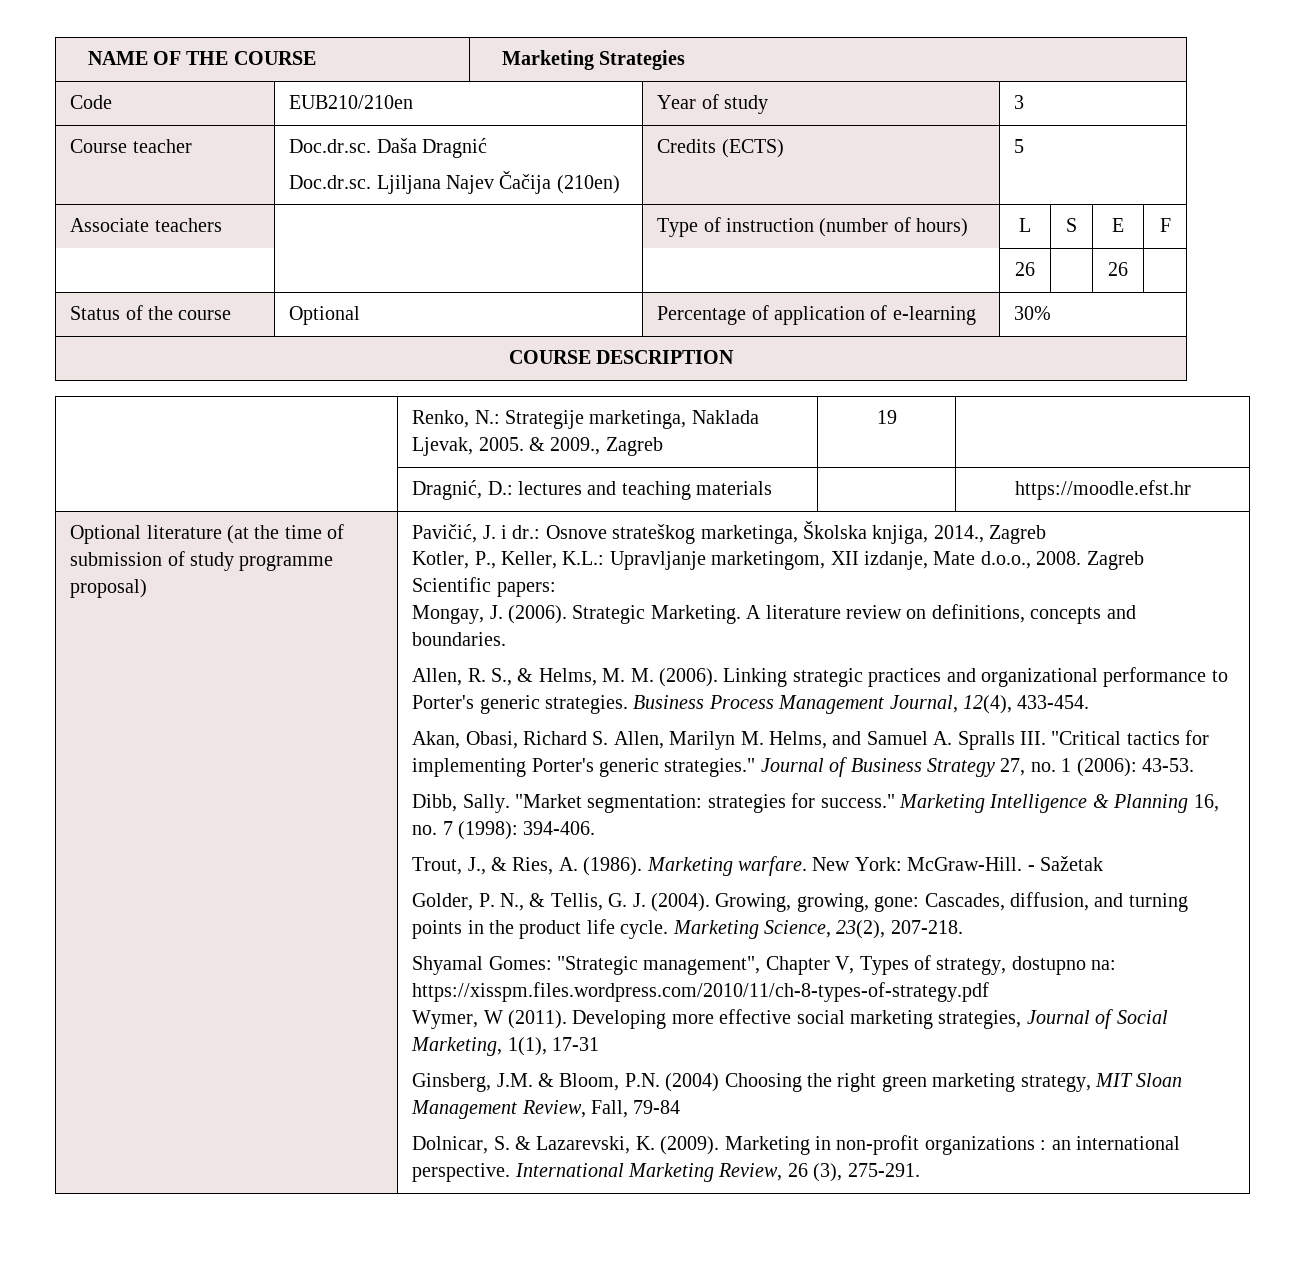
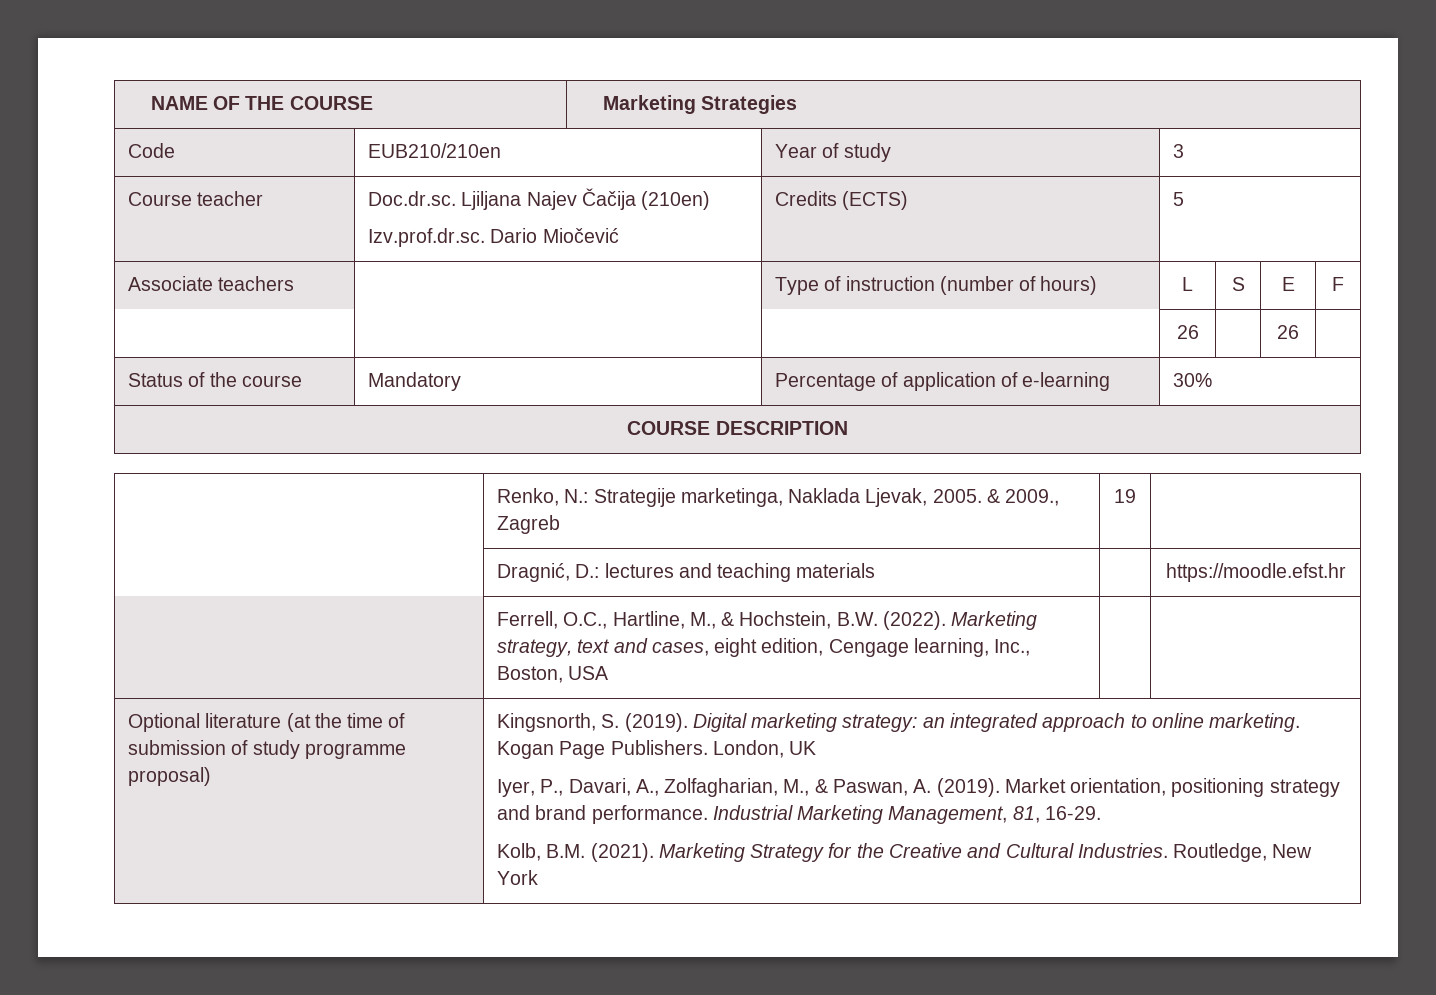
[376,138,487,158] [289,175,372,189] Daša Dragnić // Doc.dr.sc. -> (457, 198) none
(620, 184) none -> [368,228,619,247] // Izv.prof.dr.sc. Dario Miočević
[289,306,361,325] Optional -> [368,372,462,391] Mandatory
(1191, 490) none -> [497,611,1038,630] [497,638,1031,657] [497,666,609,683] // | Ferrell, O.C., Hartline, M., & Hochstein, B.W. (2022). Marketing strategy, text and cases, eight edition, Cengage learning, Inc., Boston, USA | |
[412,521,1047,544] [412,551,1144,570] [412,577,556,597] [412,604,1136,624] [412,632,507,646] [412,667,1228,687] [412,695,1090,714] [412,730,1210,750] [412,757,1194,777] [412,793,1219,813] [412,821,596,840] [412,856,1103,876] [412,892,1188,912] [412,919,963,939] [412,955,1117,975] [412,982,990,1002] [412,1009,1168,1029] [411,1037,599,1056] [412,1073,1183,1092] [411,1100,681,1119] [412,1135,1180,1155] [412,1163,920,1182] Pavičić, J. i dr.: Osnove strateškog marketinga, Školska knjiga, 2014., Zagreb // Kotler, P., Keller, K.L.: Upravljanje marketingom, XII izdanje, Mate d.o.o., 2008. Zagreb // Scientific papers: // Mongay, J. (2006). Strategic Marketing. A literature review on definitions, concepts and boundaries. // Allen, R. S., & Helms, M. M. (2006). Linking strategic practices and organizational performance to Porter's generic strategies. Business Process Management Journal, 12(4), 433-454. // Akan, Obasi, Richard S. Allen, Marilyn M. Helms, and Samuel A. Spralls III. "Critical tactics for implementing Porter's generic strategies." Journal of Business Strategy 27, no. 1 (2006): 43-53. // Dibb, Sally. "Market segmentation: strategies for success." Marketing Intelligence & Planning 16, no. 7 (1998): 394-406. // Trout, J., & Ries, A. (1986). Marketing warfare. New York: McGraw-Hill. - Sažetak // Golder, P. N., & Tellis, G. J. (2004). Growing, growing, gone: Cascades, diffusion, and turning points in the product life cycle. Marketing Science, 23(2), 207-218. // Shyamal Gomes: "Strategic management", Chapter V, Types of strategy, dostupno na: https://xisspm.files.wordpress.com/2010/11/ch-8-types-of-strategy.pdf // Wymer, W (2011). Developing more effective social marketing strategies, Journal of Social Marketing, 1(1), 17-31 // Ginsberg, J.M. & Bloom, P.N. (2004) Choosing the right green marketing strategy, MIT Sloan Management Review, Fall, 79-84 // Dolnicar, S. & Lazarevski, K. (2009). Marketing in non-profit organizations : an international perspective. International Marketing Review, 26 (3), 275-291. -> [497,713,1301,732] [497,740,817,759] [497,778,1340,797] [497,805,1101,824] [497,843,1313,862] [497,870,539,885] Kingsnorth, S. (2019). Digital marketing strategy: an integrated approach to online marketing. Kogan Page Publishers. London, UK // Iyer, P., Davari, A., Zolfagharian, M., & Paswan, A. (2019). Market orientation, positioning strategy and brand performance. Industrial Marketing Management, 81, 16-29. // Kolb, B.M. (2021). Marketing Strategy for the Creative and Cultural Industries. Routledge, New York

